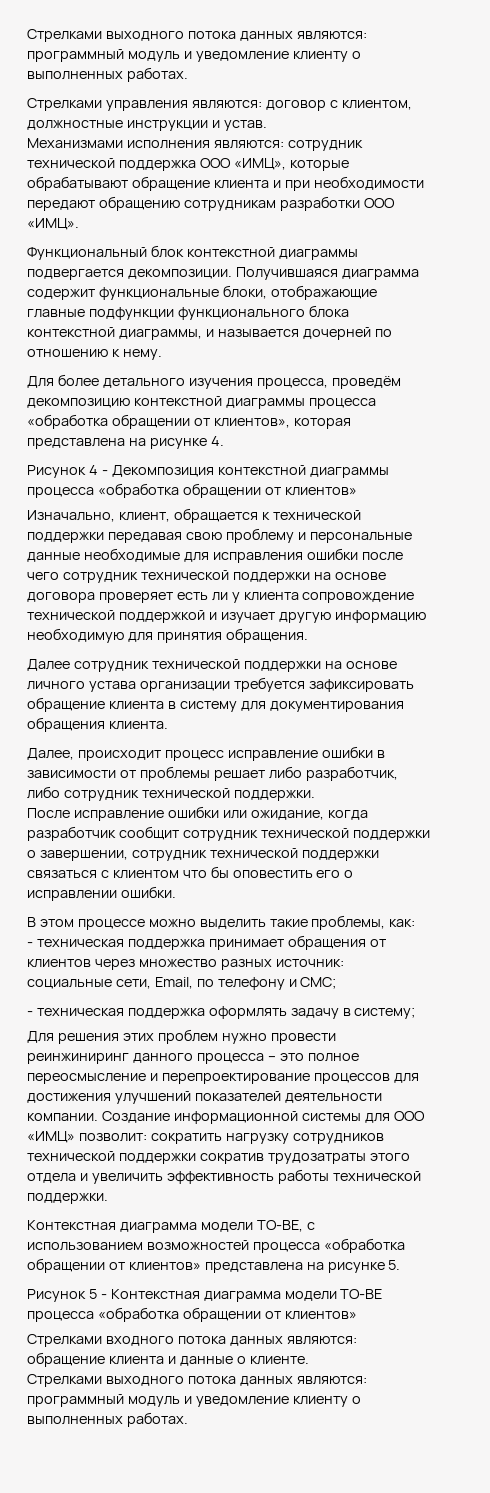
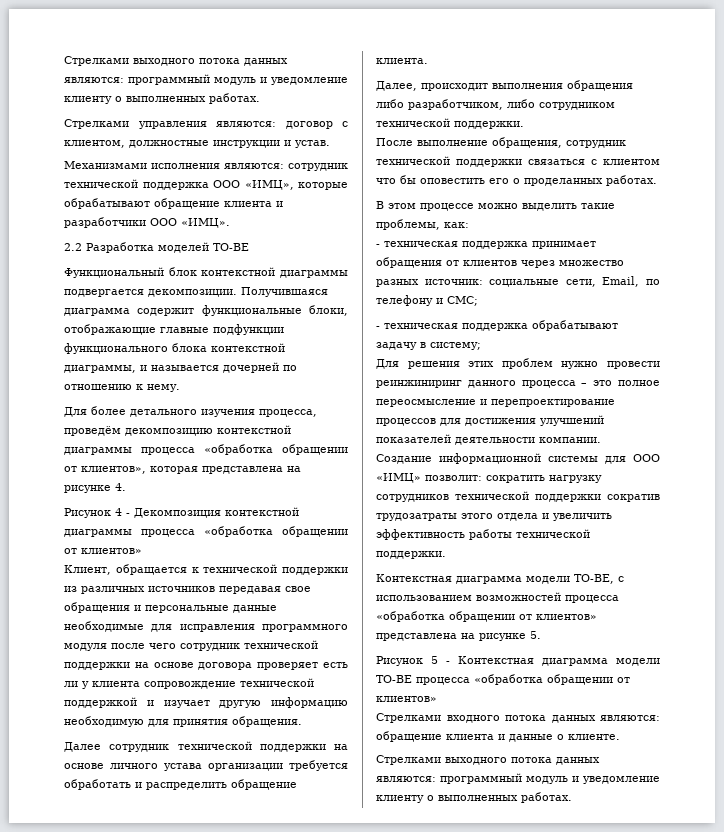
[284,176,424,191] [27,196,395,211] [27,218,79,230] при необходимости передают обращению сотрудникам разработки ООО «ИМЦ». -> [64,217,230,228] [64,242,249,253] разработчики ООО «ИМЦ». // 2.2 Разработка моделей TO-BE
[27,510,170,522] Изначально, клиент, -> [64,565,111,575] Клиент,
[107,528,294,543] передавая свою проблему -> [64,586,311,594] [64,602,130,613] из различных источников передавая свое обращения
[306,548,358,560] ошибки -> [262,624,348,632] [64,643,107,651] программного модуля
[308,679,414,692] [27,697,404,712] [27,717,168,732] [27,746,385,761] [27,766,398,781] [27,786,315,801] [27,806,368,821] [27,826,430,841] [27,850,128,861] зафиксировать обращение клиента в систему для документирования обращения клиента. // Далее, происходит процесс исправление ошибки в зависимости от проблемы решает либо разработчик, либо сотрудник технической поддержки. // После исправление ошибки или ожидание, когда разработчик сообщит сотрудник технической поддержки о завершении, -> [64,779,297,790] [376,58,428,64] [376,80,633,91] [376,99,615,110] [376,118,524,129] [376,137,562,148] обработать и распределить обращение клиента. // Далее, происходит выполнения обращения либо разработчиком, либо сотрудником технической поддержки. // После выполнение обращения,
[27,886,176,901] исправлении ошибки. -> [524,175,657,186] проделанных работах.
[208,1006,287,1019] оформлять -> [532,320,618,331] обрабатывают

